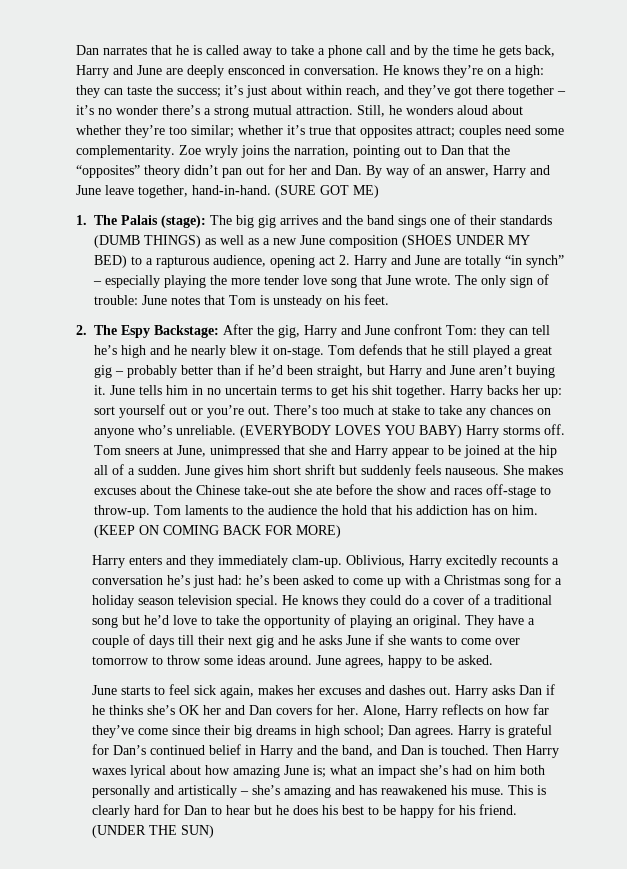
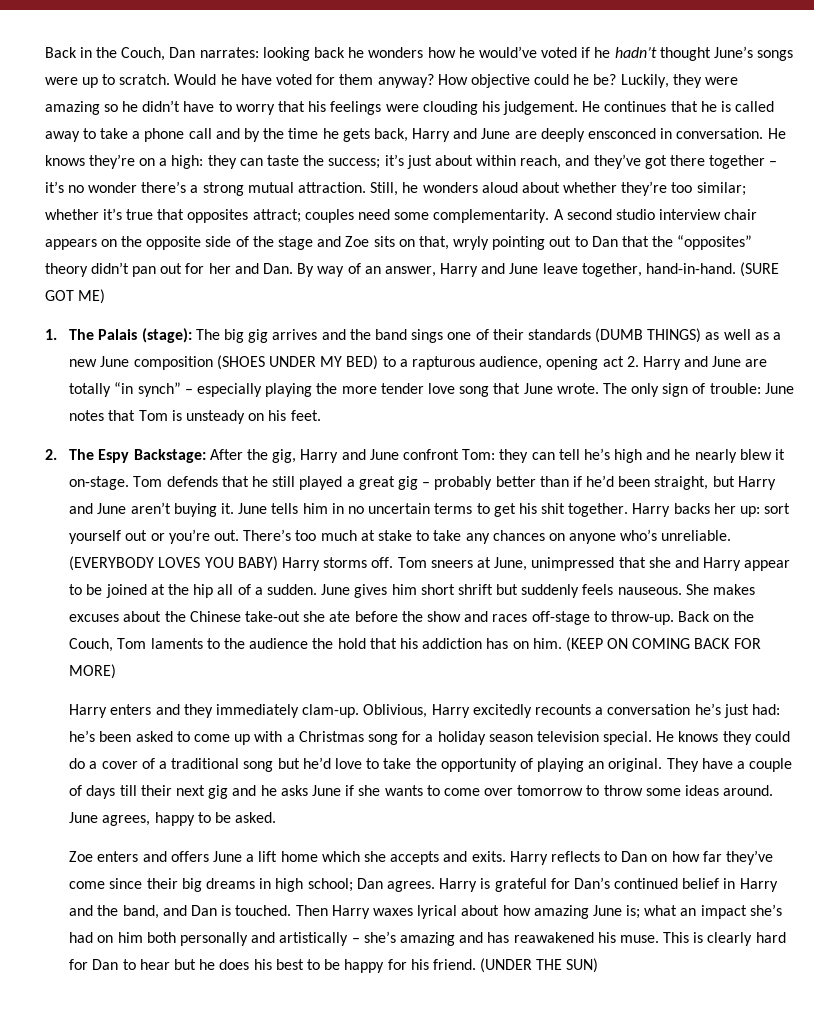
[76,45,148,55] Dan narrates -> [44,46,794,61] [44,74,738,88] [44,100,667,115] Back in the Couch, Dan narrates: looking back he wonders how he would’ve voted if he hadn’t thought June’s songs were up to scratch. Would he have voted for them anyway? How objective could he be? Luckily, they were amazing so he didn’t have to worry that his feelings were clouding his judgement. He continues
[179,145,350,158] Zoe wryly joins the narration, -> [553,209,758,220] [44,236,490,250] A second studio interview chair appears on the opposite side of the stage and Zoe sits on that, wryly
(151, 511) none -> [678,611,755,622] [69,638,114,652] Back on the Couch,
[92,684,556,698] [92,704,484,718] June starts to feel sick again, makes her excuses and dashes out. Harry asks Dan if he thinks she’s OK her and Dan covers for her. Alone, Harry reflects -> [69,851,648,865] Zoe enters and offers June a lift home which she accepts and exits. Harry reflects to Dan

